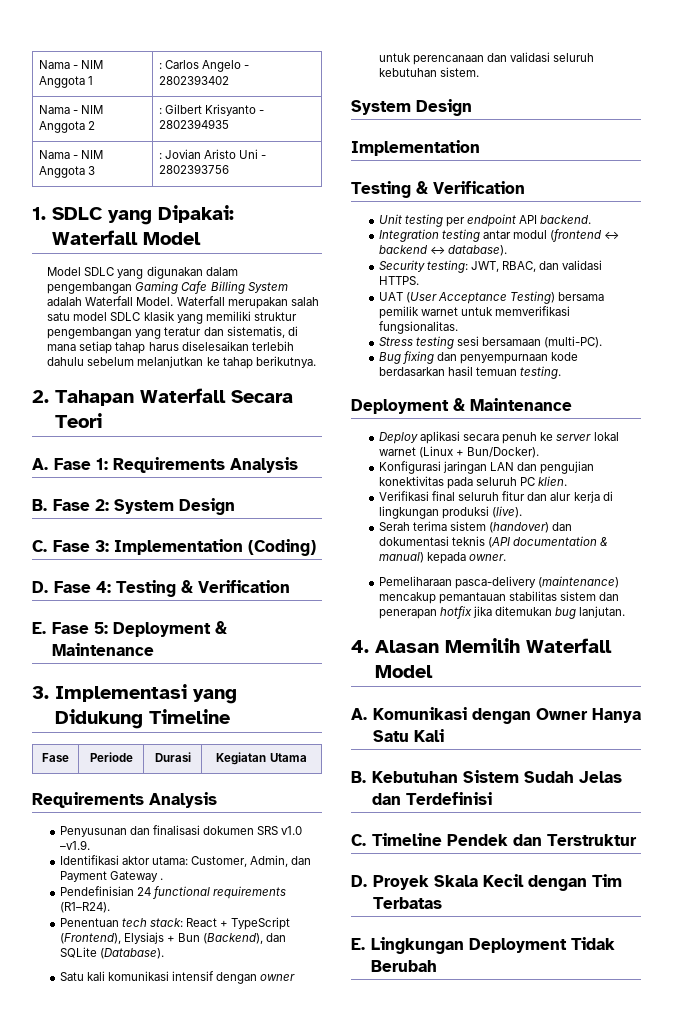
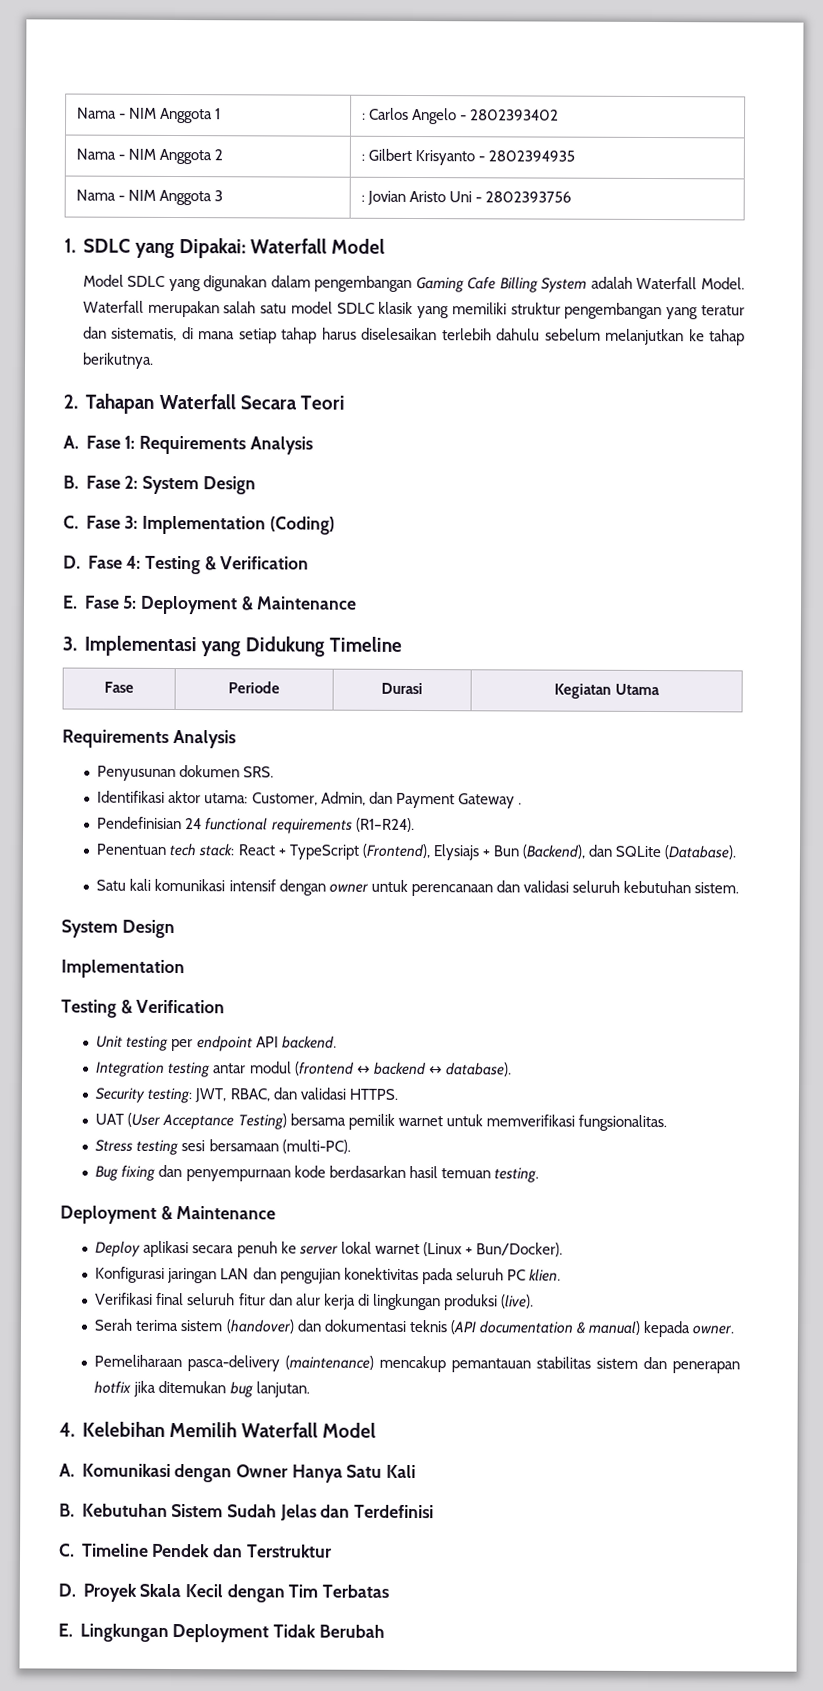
[129,825,303,835] [59,840,90,850] dan finalisasi dokumen SRS v1.0 –v1.9. -> [179,765,275,778] dokumen SRS.
[374,640,439,653] Alasan -> [81,1421,165,1437] Kelebihan

